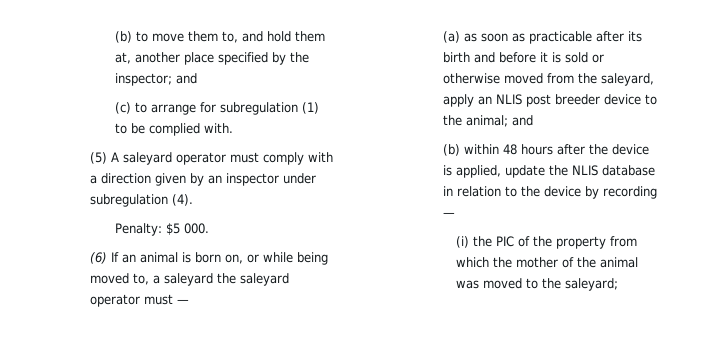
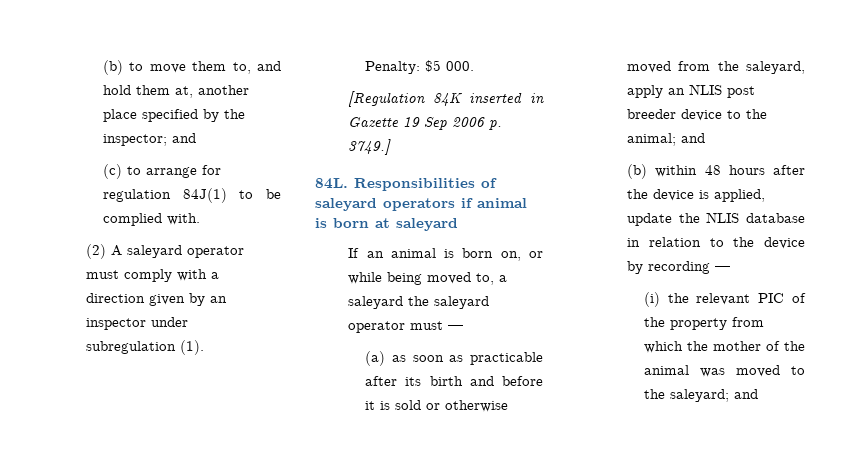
[219,102,319,115] subregulation (1) -> [103,188,227,203] regulation 84J(1)
[89,152,107,164] (5) -> [86,244,107,259] (2)
[171,194,193,206] (4). -> [180,340,205,355] (1).
[89,252,107,264] (6) -> [348,91,544,107] [348,117,503,130] [348,139,392,155] [315,178,497,191] [315,198,527,211] [315,218,458,231] [Regulation 84K inserted in Gazette 19 Sep 2006 p. 3749.] // 84L. Responsibilities of saleyard operators if animal is born at saleyard //
(492, 241) none -> [696,293,751,305] relevant
(618, 284) none -> [733,389,758,399] and

